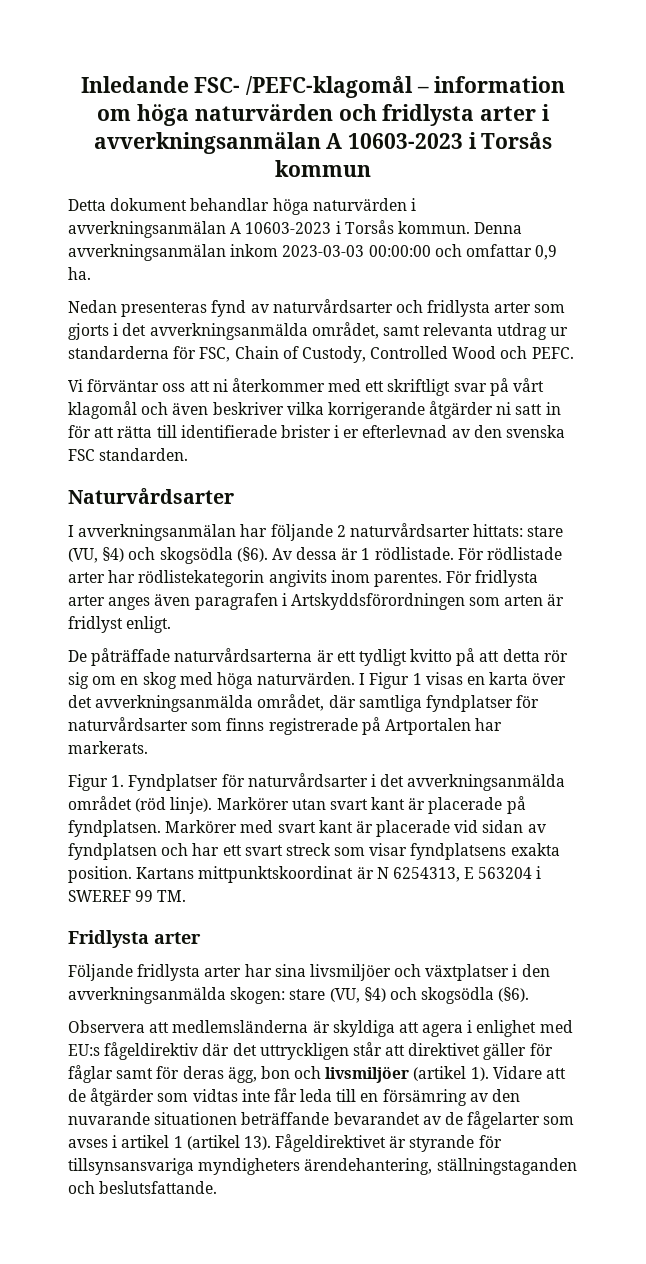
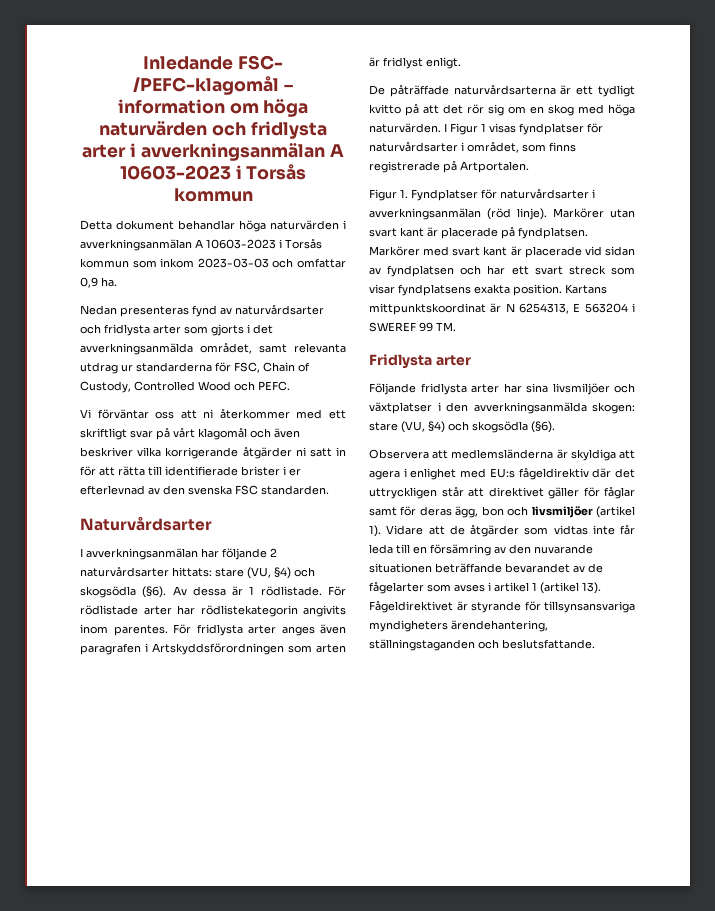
[397,221,523,234] [68,244,226,261] kommun. Denna avverkningsanmälan -> [80,258,157,268] kommun som
[368,245,431,257] 00:00:00 -> (269, 263) none
[502,649,540,662] detta -> [443,104,463,114] det
[467,672,567,685] [68,694,422,712] en karta över det avverkningsanmälda området, där samtliga -> (516, 128) none
(188, 724) none -> [461,141,519,153] i området,
[384,718,503,735] [68,741,148,754] Artportalen har markerats. -> [460,161,529,173] Artportalen.
[380,774,566,791] [68,796,132,810] det avverkningsanmälda området -> [369,208,481,220] avverkningsanmälan

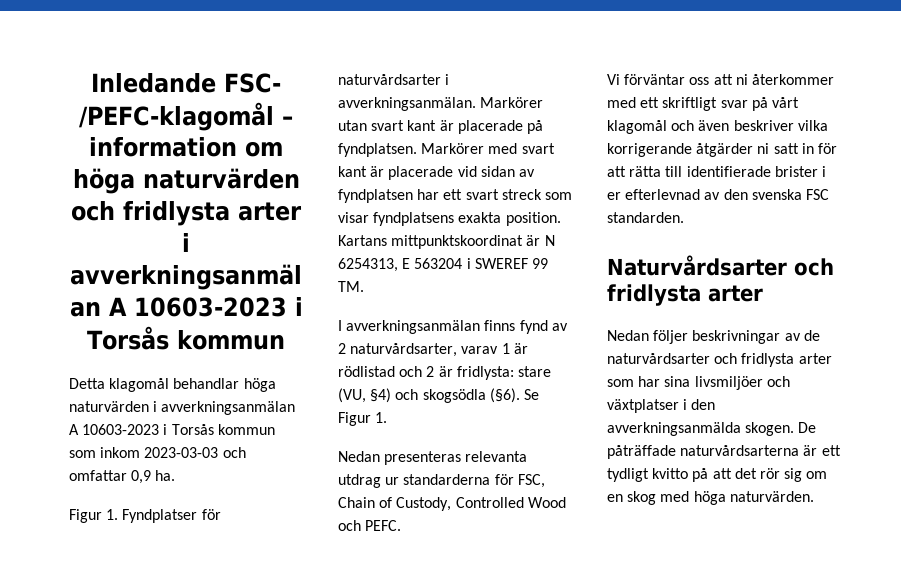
[116,220,174,230] dokument -> [109,378,170,392] klagomål
[80,304,324,317] [80,324,273,336] [80,342,287,355] Nedan presenteras fynd av naturvårdsarter och fridlysta arter som gjorts i det avverkningsanmälda området, samt -> [69,509,221,523] [338,74,450,85] [338,97,544,111] [338,120,543,134] [338,143,555,157] [338,166,535,180] [338,189,572,203] [338,212,561,226] [338,235,555,249] [338,258,548,272] [338,281,364,292] [338,320,568,334] [338,343,528,357] [338,366,551,380] [338,388,539,403] [338,412,388,426] [338,451,462,465] Figur 1. Fyndplatser för naturvårdsarter i avverkningsanmälan. Markörer utan svart kant är placerade på fyndplatsen. Markörer med svart kant är placerade vid sidan av fyndplatsen har ett svart streck som visar fyndplatsens exakta position. Kartans mittpunktskoordinat är N 6254313, E 563204 i SWEREF 99 TM. // I avverkningsanmälan finns fynd av 2 naturvårdsarter, varav 1 är rödlistad och 2 är fridlysta: stare (VU, §4) och skogsödla (§6). Se Figur 1. // Nedan presenteras
[80,548,277,560] [80,566,315,579] [80,586,346,598] [80,605,346,617] [80,624,346,636] [80,643,346,655] [369,57,461,69] // I avverkningsanmälan har följande 2 naturvårdsarter hittats: stare (VU, §4) och skogsödla (§6). Av dessa är 1 rödlistade. För rödlistade arter har rödlistekategorin angivits inom parentes. För fridlysta arter anges även paragrafen i Artskyddsförordningen som arten är fridlyst enligt. // -> [794,258,834,276] [607,284,763,306] [607,330,820,344] [607,353,832,367] [607,376,790,390] [607,399,716,413] [607,422,795,436] och fridlysta arter // Nedan följer beskrivningar av de naturvårdsarter och fridlysta arter som har sina livsmiljöer och växtplatser i den avverkningsanmälda skogen.
[444,123,603,135] [369,141,576,153] [369,160,529,173] [369,188,595,201] [369,208,635,220] [369,226,588,239] [369,246,635,258] [369,265,635,277] [369,284,607,296] [369,303,635,315] [369,322,456,332] [369,354,471,369] [369,383,635,395] [369,402,635,414] [369,421,555,433] [369,449,635,461] [369,467,635,480] [369,486,635,499] [369,506,635,518] [369,524,635,537] [369,544,593,556] [369,563,603,573] [369,581,601,594] [369,600,635,613] [369,620,548,632] [369,639,595,651] I Figur 1 visas fyndplatser för naturvårdsarter i området, som finns registrerade på Artportalen. // Figur 1. Fyndplatser för naturvårdsarter i avverkningsanmälan (röd linje). Markörer utan svart kant är placerade på fyndplatsen. Markörer med svart kant är placerade vid sidan av fyndplatsen och har ett svart streck som visar fyndplatsens exakta position. Kartans mittpunktskoordinat är N 6254313, E 563204 i SWEREF 99 TM. // Fridlysta arter // Följande fridlysta arter har sina livsmiljöer och växtplatser i den avverkningsanmälda skogen: stare (VU, §4) och skogsödla (§6). // Observera att medlemsländerna är skyldiga att agera i enlighet med EU:s fågeldirektiv där det uttryckligen står att direktivet gäller för fåglar samt för deras ägg, bon och livsmiljöer (artikel 1). Vidare att de åtgärder som vidtas inte får leda till en försämring av den nuvarande situationen beträffande bevarandet av de fågelarter som avses i artikel 1 (artikel 13). Fågeldirektivet är styrande för tillsynsansvariga myndigheters ärendehantering, ställningstaganden och beslutsfattande. -> (814, 496) none

